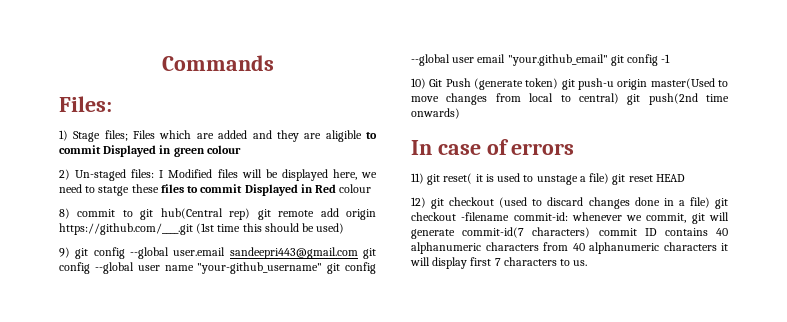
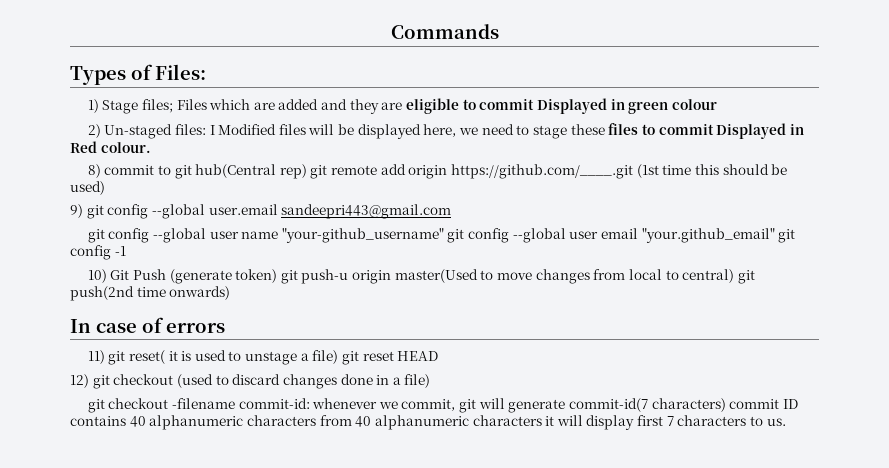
(274, 63) none -> [70,64,153,85] Types of
[325,130,362,142] aligible -> [406,98,460,114] eligible
[98,186,130,196] statge -> [532,125,567,139] stage
[339,184,372,193] colour -> [100,142,151,153] colour.
(358, 253) none -> (452, 211) //
(710, 202) none -> (431, 381) //

